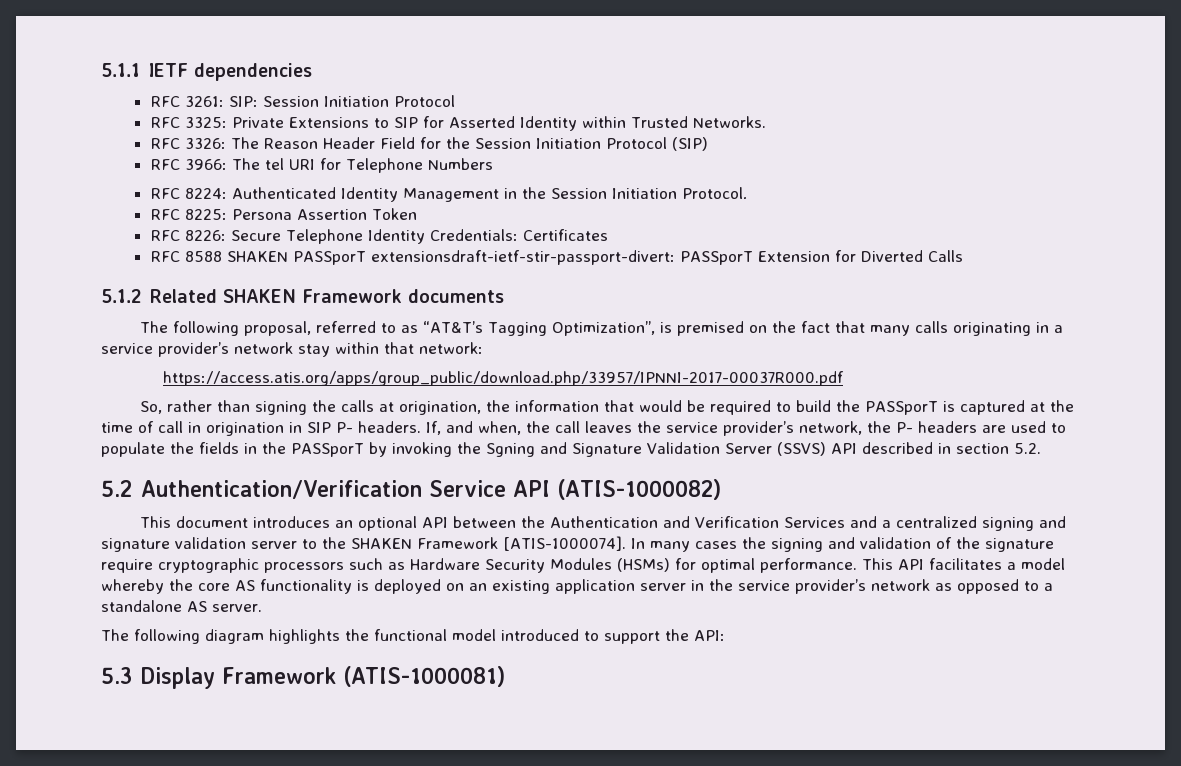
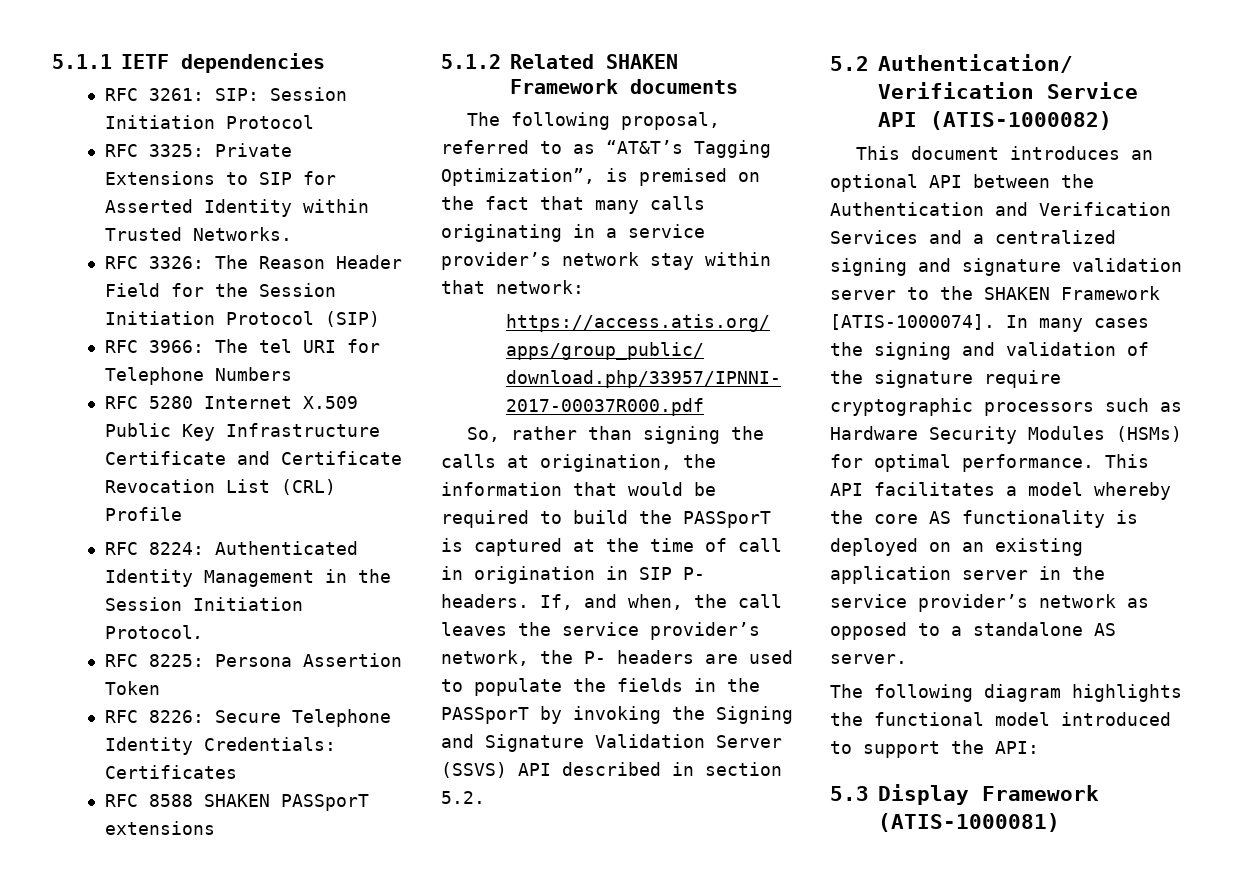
(493, 164) none -> [104,396,358,409] [104,423,380,441] [104,451,402,465] [104,479,336,495] [104,507,182,521] // RFC 5280 Internet X.509 Public Key Infrastructure Certificate and Certificate Revocation List (CRL) Profile
[370,250,963,265] extensionsdraft-ietf-stir-passport-divert: PASSporT Extension for Diverted Calls -> [104,821,215,835] extensions
[486,443,535,457] Sgning -> [716,706,793,724] Signing

